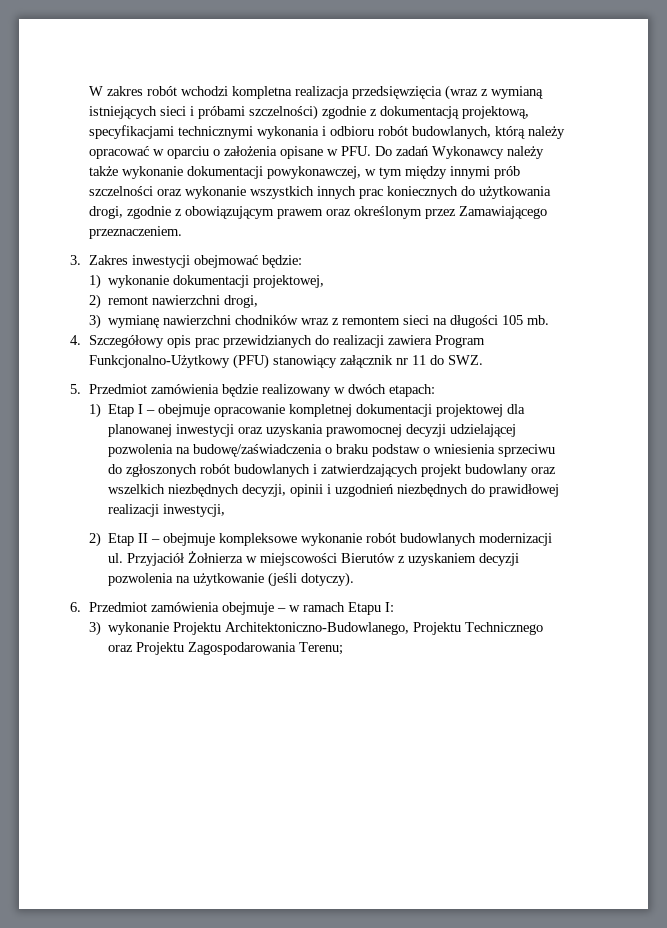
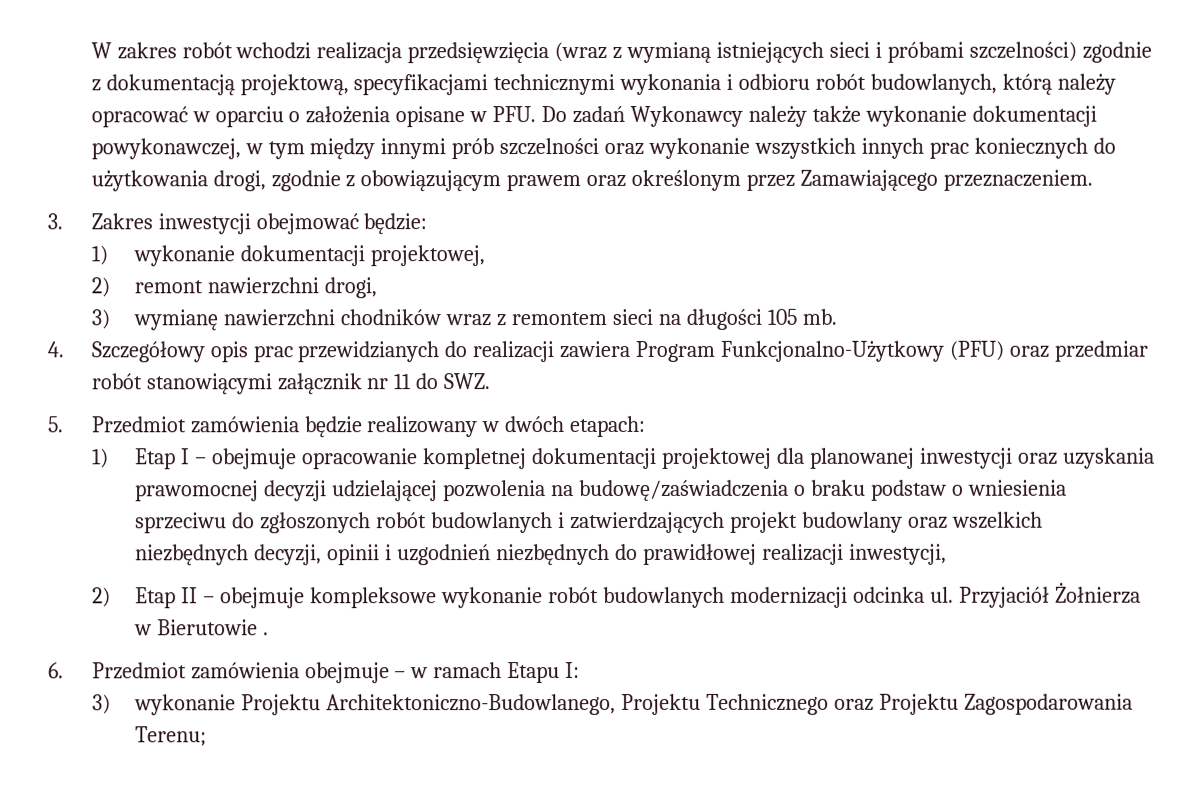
[231,86,292,99] kompletna -> (312, 51) none
[272,355,337,368] stanowiący -> [1009,340,1148,362] [90,373,272,395] oraz przedmiar robót stanowiącymi
(552, 539) none -> [852,586,925,603] odcinka
[259,553,519,566] [107,572,354,587] miejscowości Bierutów z uzyskaniem decyzji pozwolenia na użytkowanie (jeśli dotyczy). -> [157,619,270,636] Bierutowie .

